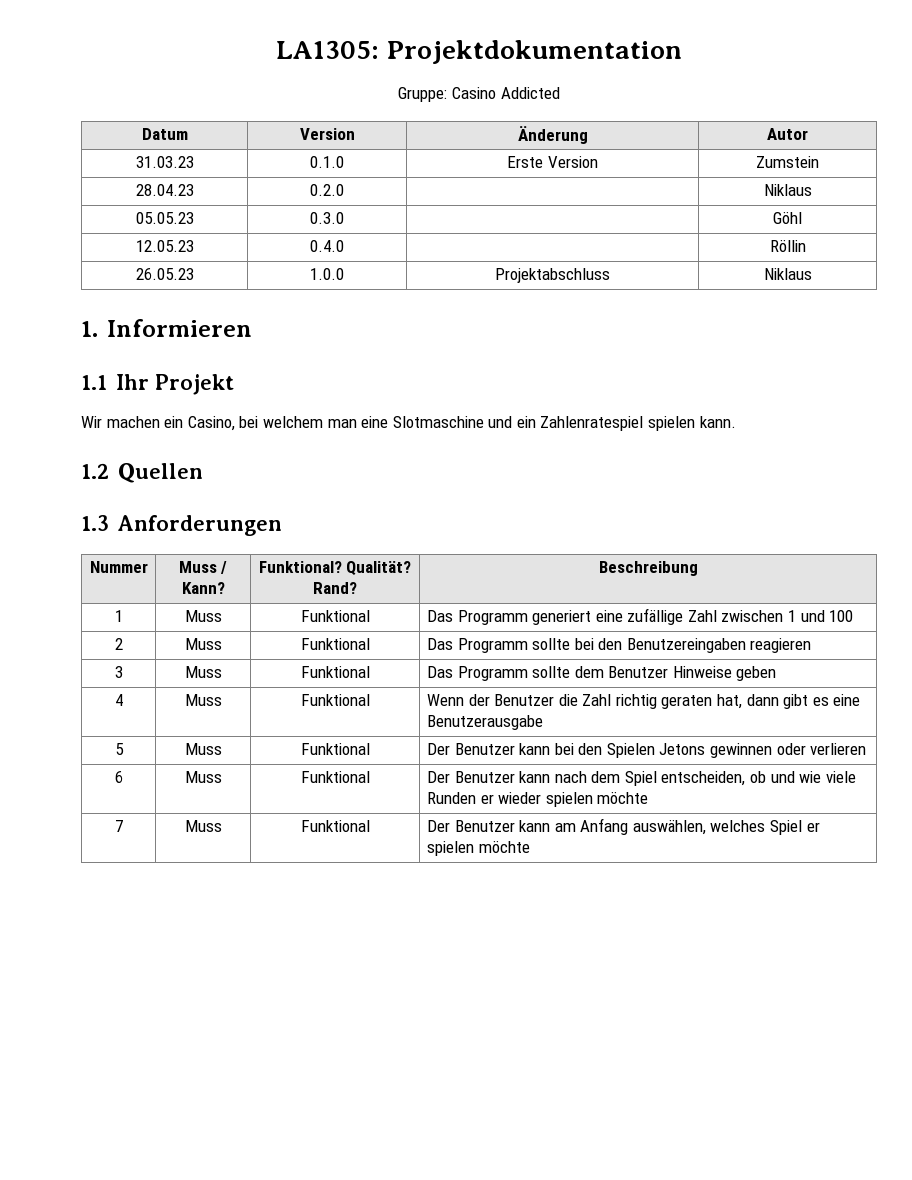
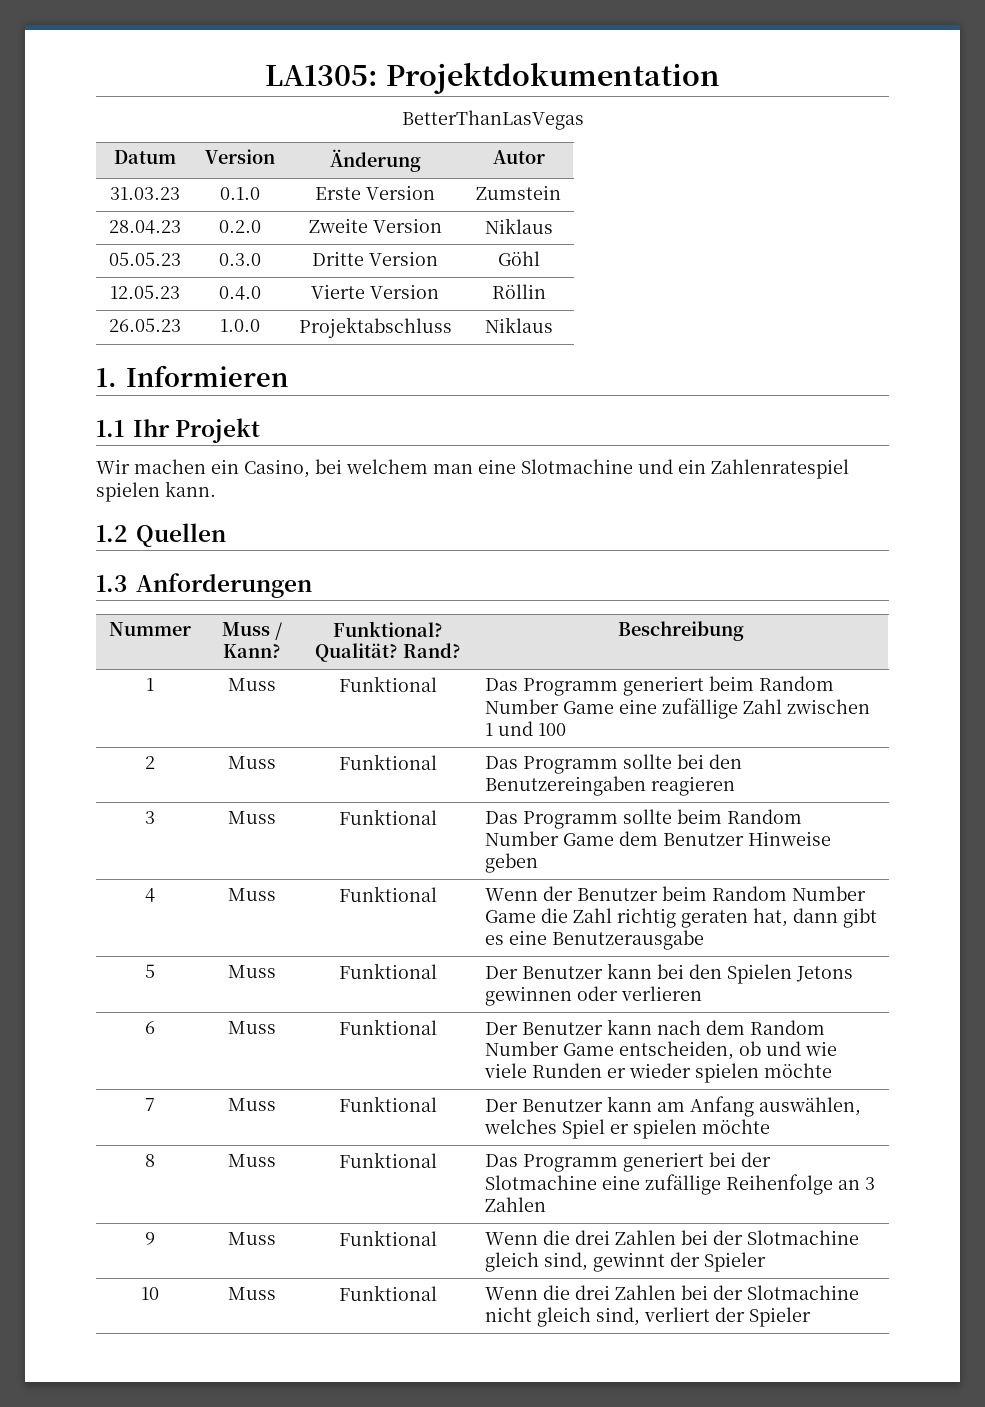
[398,87,560,102] Gruppe: Casino Addicted -> [401,110,584,130] BetterThanLasVegas
(344, 190) none -> [308,218,442,233] Zweite Version
(344, 218) none -> [312,251,438,266] Dritte Version
(344, 246) none -> [311,284,439,299] Vierte Version
[392,416,484,428] Slotmaschine -> [521,459,633,474] Slotmachine
(592, 617) none -> [708,676,834,691] [484,699,614,714] beim Random Number Game
(571, 672) none -> [676,809,802,824] [484,831,614,846] beim Random Number Game
(555, 700) none -> [661,886,866,901] [484,910,536,923] beim Random Number Game
[624,771,657,786] Spiel -> [749,1020,825,1035] [484,1041,614,1056] Random Number Game
(530, 847) none -> [144,1154,155,1167] [228,1154,276,1167] [338,1152,437,1168] [484,1152,771,1172] [484,1174,875,1195] [484,1197,546,1212] [144,1232,155,1245] [228,1232,276,1245] [338,1230,437,1246] [484,1230,859,1245] [484,1252,766,1272] [140,1287,159,1300] [228,1287,276,1300] [338,1285,437,1301] [484,1285,859,1300] [484,1307,811,1327] // 8 | Muss | Funktional | Das Programm generiert bei der Slotmachine eine zufällige Reihenfolge an 3 Zahlen // 9 | Muss | Funktional | Wenn die drei Zahlen bei der Slotmachine gleich sind, gewinnt der Spieler // 10 | Muss | Funktional | Wenn die drei Zahlen bei der Slotmachine nicht gleich sind, verliert der Spieler

